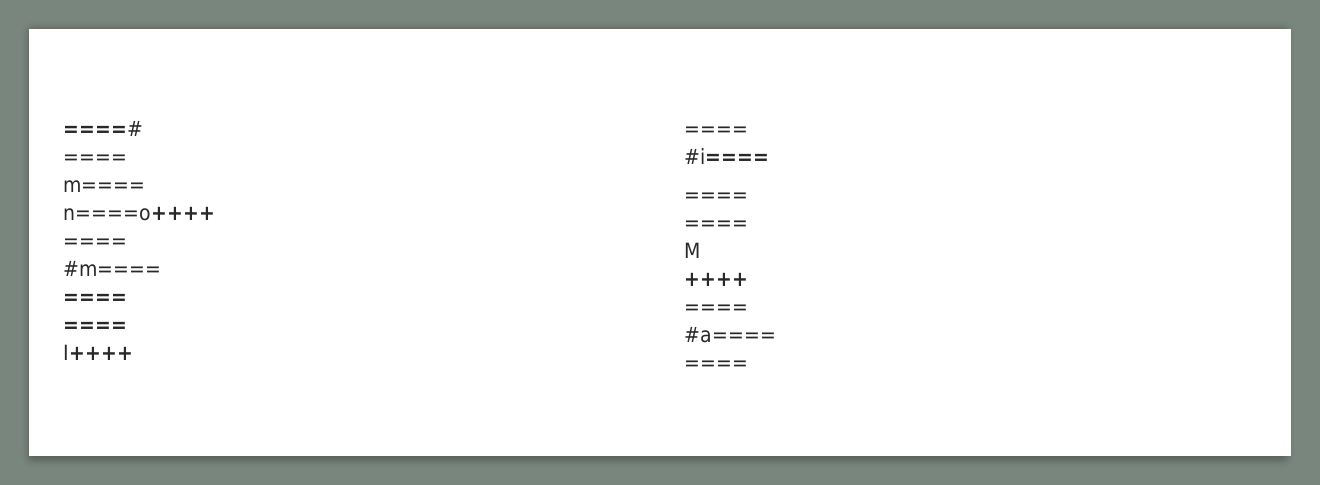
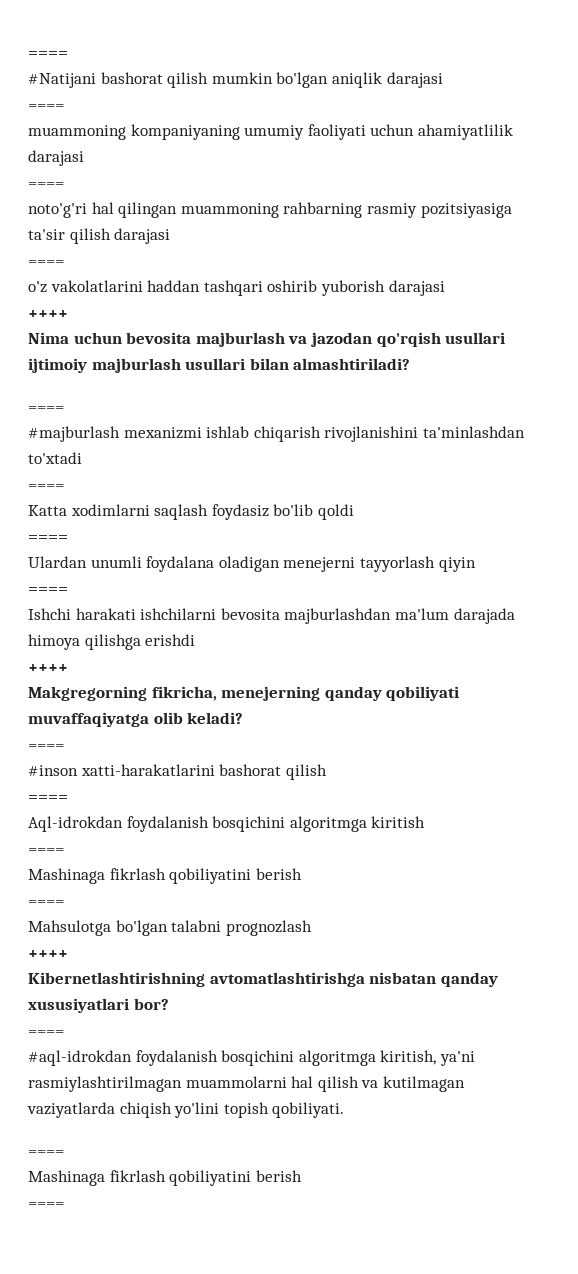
[63,120,143,136] [63,154,127,164] [63,180,145,192] [63,206,215,221] [63,238,127,248] [63,260,161,276] [63,293,127,304] [63,321,127,332] [63,344,133,360] [684,126,748,136] [684,148,769,164] [684,192,748,202] [684,220,748,230] [684,242,700,258] [684,272,748,286] [684,304,748,314] [684,326,776,343] ====# // ==== // m==== // n====o++++ // ==== // #m==== // ==== // ==== // I++++ // ==== // #i==== // ==== // ==== // M // ++++ // ==== // #a==== -> [28,51,68,58] [28,72,443,88] [28,104,64,110] [28,124,513,140] [28,150,84,166] [28,182,64,188] [28,202,512,218] [28,228,171,244] [28,260,64,266] [28,280,445,296] [28,310,68,318] [28,332,506,347] [28,358,411,373] [28,406,64,412] [28,426,525,442] [28,452,82,464] [28,484,64,490] [28,504,354,520] [28,535,68,542] [28,556,476,572] [28,587,68,594] [28,608,515,624] [28,634,196,650] [28,664,68,672] [28,686,460,701] [28,712,244,727] [28,744,64,750] [28,764,327,780] [28,795,68,802] [28,816,426,832] [28,848,64,854] [28,868,302,884] [28,900,64,906] [28,920,312,936] [28,950,68,958] [28,972,498,987] [28,998,169,1013] [28,1030,64,1036] [28,1050,475,1066] [28,1076,465,1092] [27,1102,345,1118] [28,1150,64,1156] [28,1170,302,1186] ==== // #Natijani bashorat qilish mumkin bo'lgan aniqlik darajasi // ==== // muammoning kompaniyaning umumiy faoliyati uchun ahamiyatlilik darajasi // ==== // noto'g'ri hal qilingan muammoning rahbarning rasmiy pozitsiyasiga ta'sir qilish darajasi // ==== // o'z vakolatlarini haddan tashqari oshirib yuborish darajasi // ++++ // Nima uchun bevosita majburlash va jazodan qo'rqish usullari ijtimoiy majburlash usullari bilan almashtiriladi? // ==== // #majburlash mexanizmi ishlab chiqarish rivojlanishini ta'minlashdan to'xtadi // ==== // Katta xodimlarni saqlash foydasiz bo'lib qoldi // ==== // Ulardan unumli foydalana oladigan menejerni tayyorlash qiyin // ==== // Ishchi harakati ishchilarni bevosita majburlashdan ma'lum darajada himoya qilishga erishdi // ++++ // Makgregorning fikricha, menejerning qanday qobiliyati muvaffaqiyatga olib keladi? // ==== // #inson xatti-harakatlarini bashorat qilish // ==== // Aql-idrokdan foydalanish bosqichini algoritmga kiritish // ==== // Mashinaga fikrlash qobiliyatini berish // ==== // Mahsulotga bo'lgan talabni prognozlash // ++++ // Kibernetlashtirishning avtomatlashtirishga nisbatan qanday xususiyatlari bor? // ==== // #aql-idrokdan foydalanish bosqichini algoritmga kiritish, ya'ni rasmiylashtirilmagan muammolarni hal qilish va kutilmagan vaziyatlarda chiqish yo'lini topish qobiliyati. // ==== // Mashinaga fikrlash qobiliyatini berish

